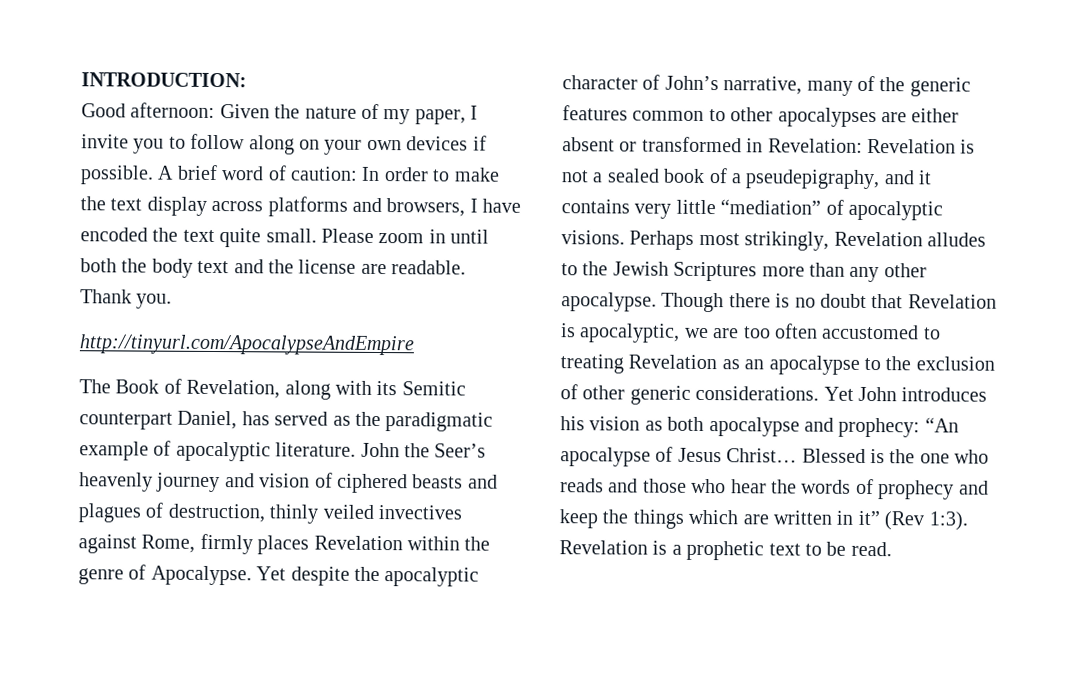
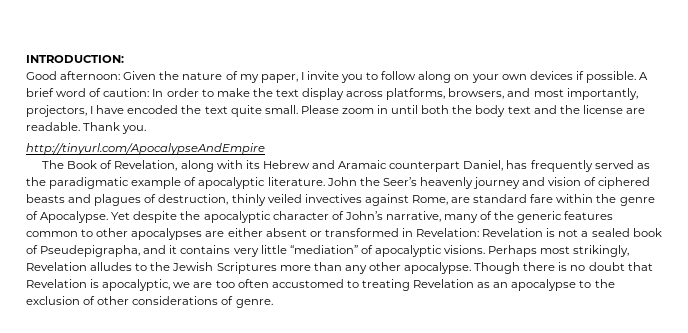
[267,196,466,217] platforms and browsers, -> [386,88,638,100] [26,105,87,117] platforms, browsers, and most importantly, projectors,
[401,381,466,396] Semitic -> [262,160,388,169] Hebrew and Aramaic
(270, 418) none -> [530,160,593,172] frequently
[199,533,403,555] firmly places Revelation -> [451,194,554,203] are standard fare
[731,169,881,190] a pseudepigraphy, -> [40,245,141,257] Pseudepigrapha,
[629,385,988,405] [560,416,959,438] [560,446,990,467] [560,478,989,500] [559,509,968,531] [559,540,892,561] generic considerations. Yet John introduces his vision as both apocalypse and prophecy: “An apocalypse of Jesus Christ… Blessed is the one who reads and those who hear the words of prophecy and keep the things which are written in it” (Rev 1:3). Revelation is a prophetic text to be read. -> [132,296,273,308] considerations of genre.

